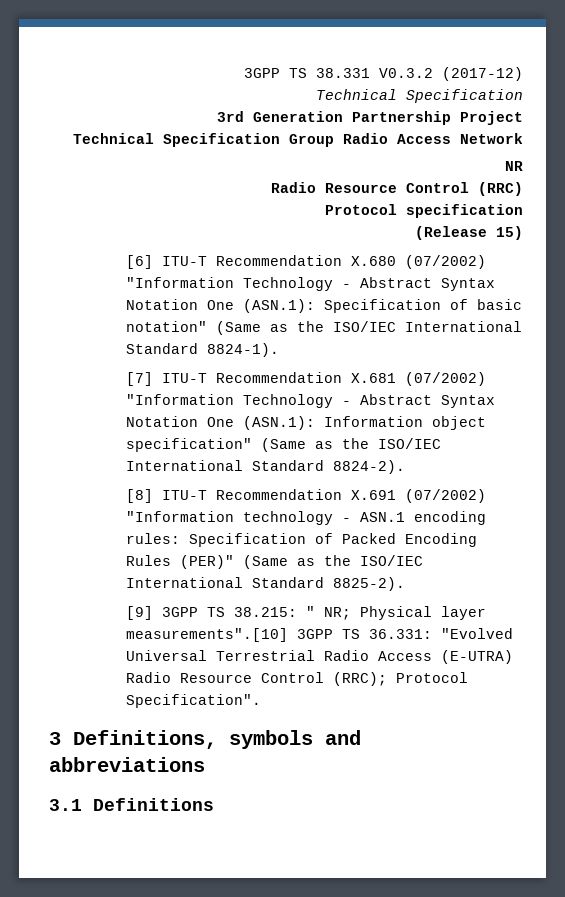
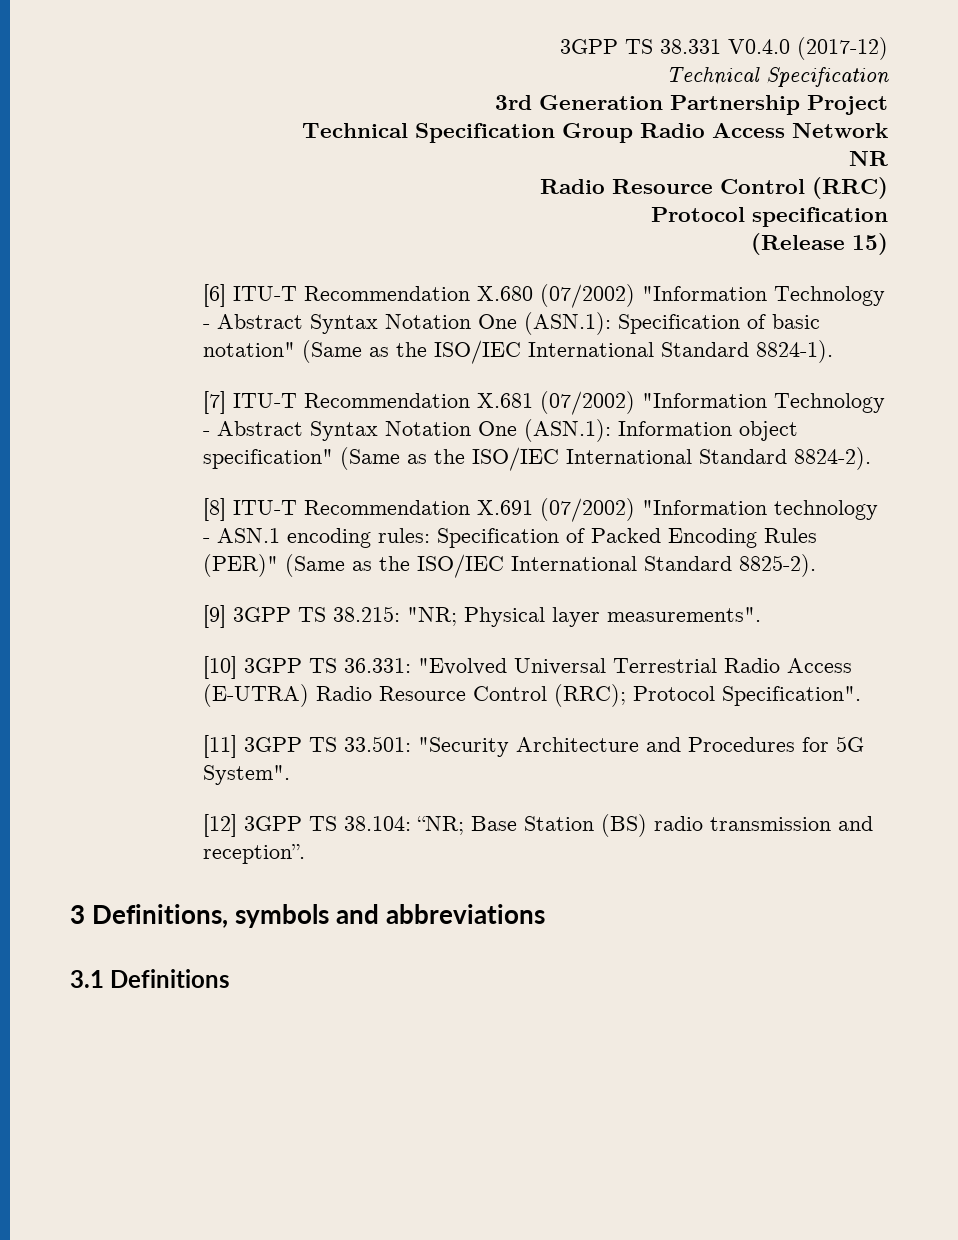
[379,68,433,78] V0.3.2 -> [728,39,790,54] V0.4.0
[306,606,487,620] [126,628,289,642] " NR; Physical layer measurements".[10] -> [407,607,762,627] [203,656,238,679] "NR; Physical layer measurements". // [10]
(262, 701) none -> [203,735,865,758] [203,765,291,785] [203,814,874,837] [203,844,306,864] // [11] 3GPP TS 33.501: "Security Architecture and Procedures for 5G System". // [12] 3GPP TS 38.104: “NR; Base Station (BS) radio transmission and reception”.

